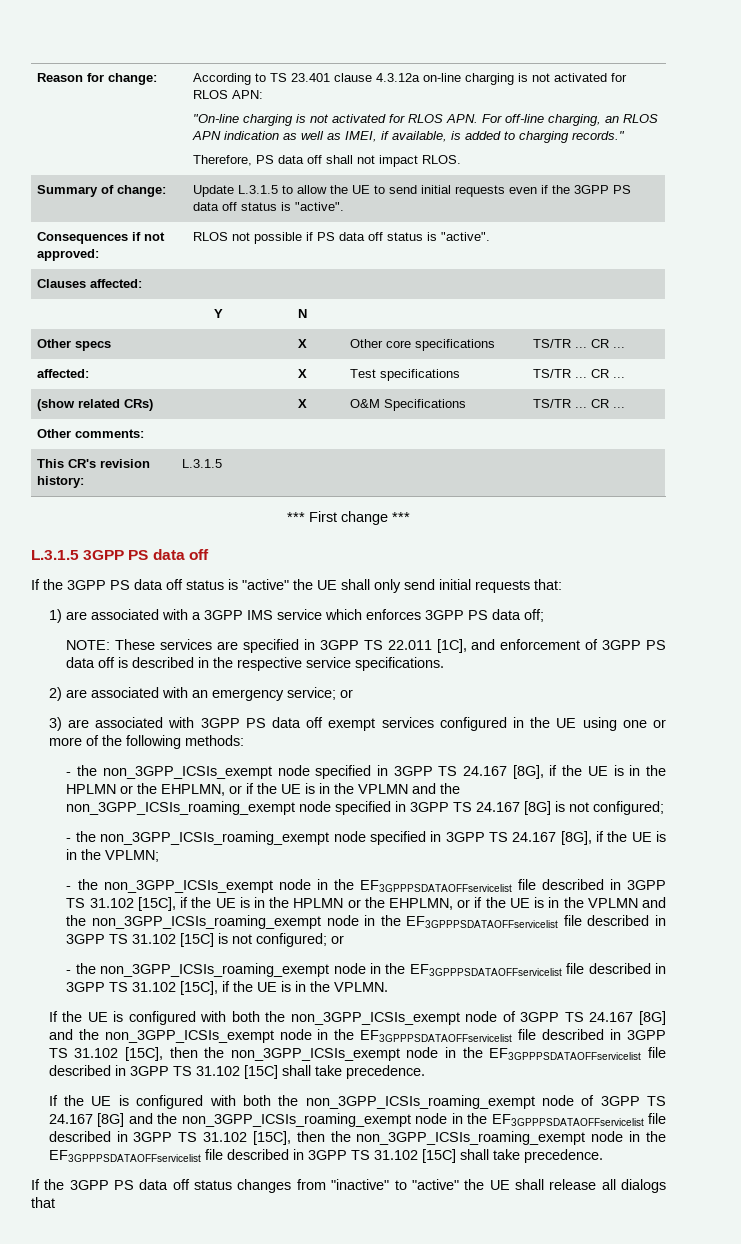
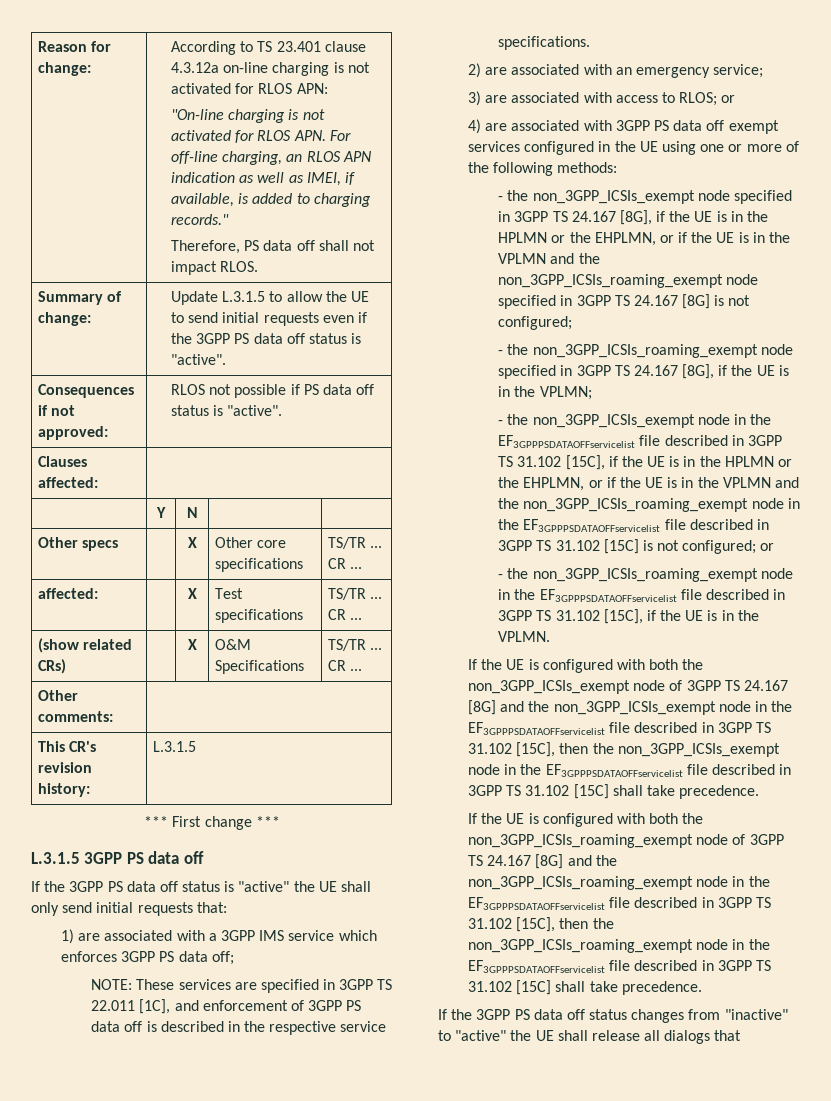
[339,689,353,698] [48,717,62,731] or // 3) -> [468,91,736,106] [468,119,482,134] // 3) are associated with access to RLOS; or // 4)

